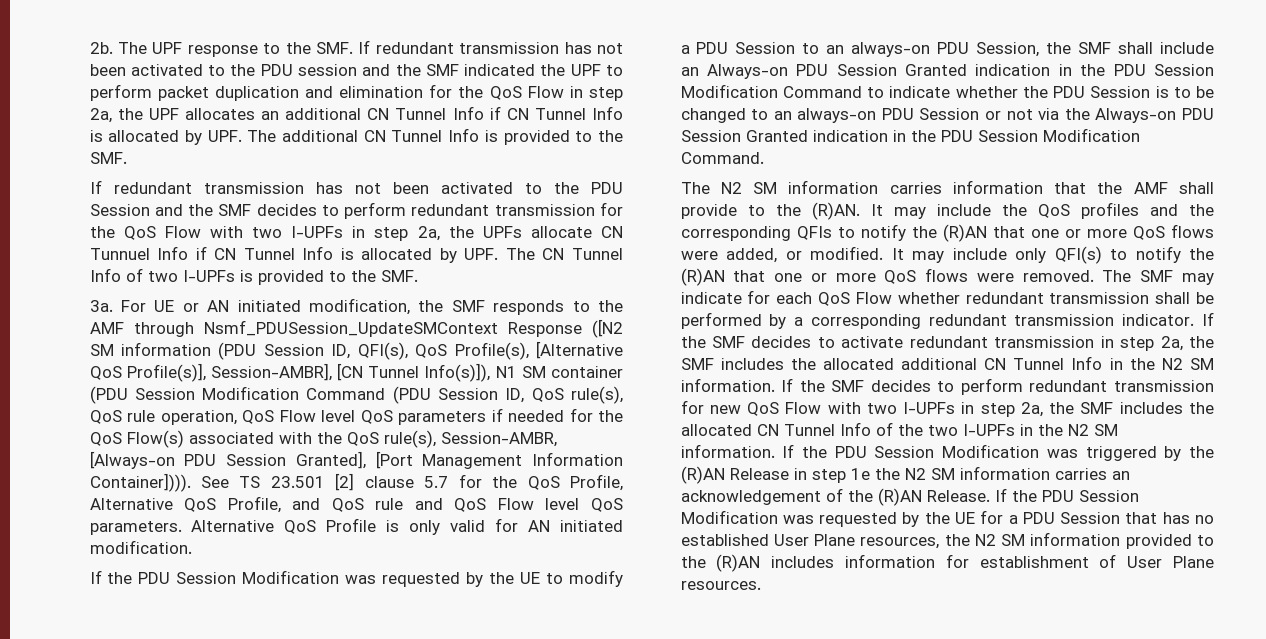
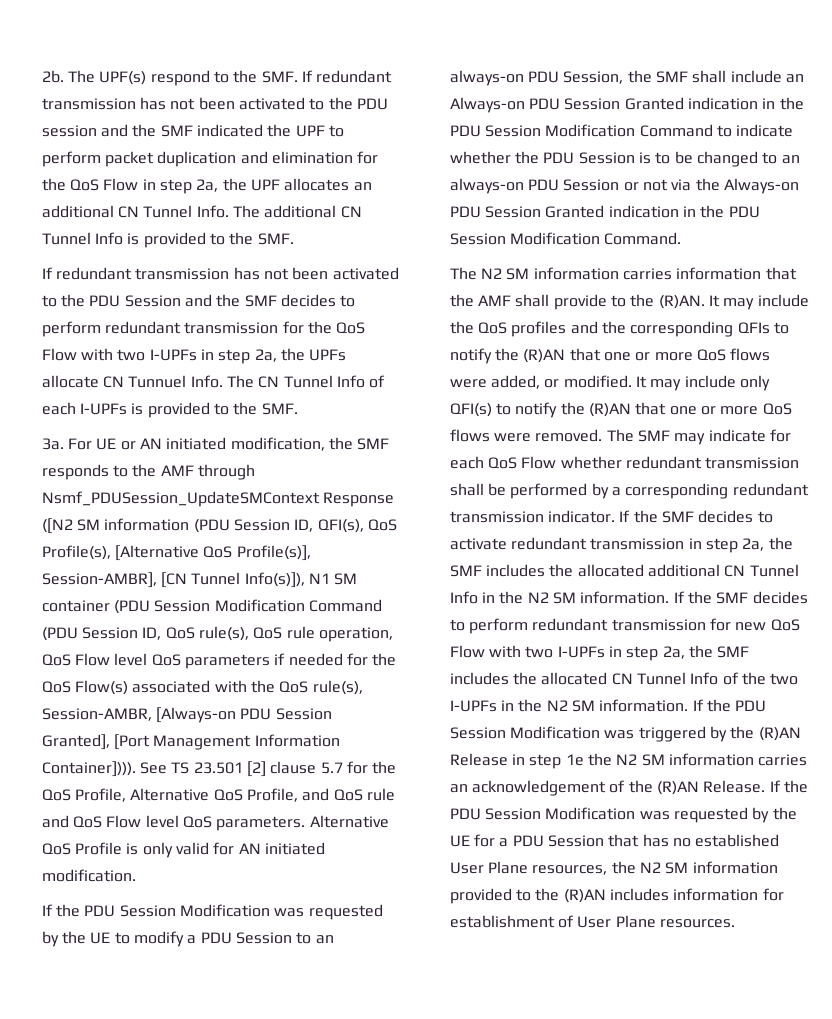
[152,42,258,57] UPF response -> [99,70,210,86] UPF(s) respond
[452,106,624,120] [89,130,242,145] Info if CN Tunnel Info is allocated by UPF. -> [196,205,229,218] Info.
[157,246,499,263] Info if CN Tunnel Info is allocated by UPF. -> [190,375,223,388] Info.
[147,271,178,282] two -> [41,402,76,415] each

